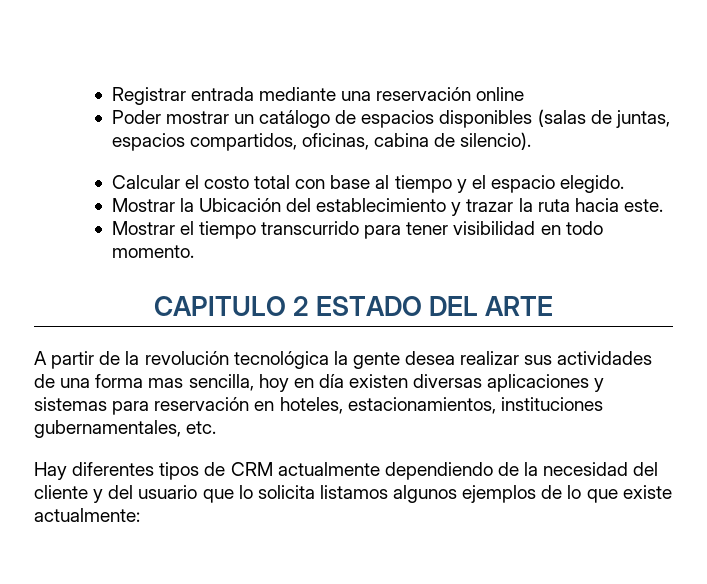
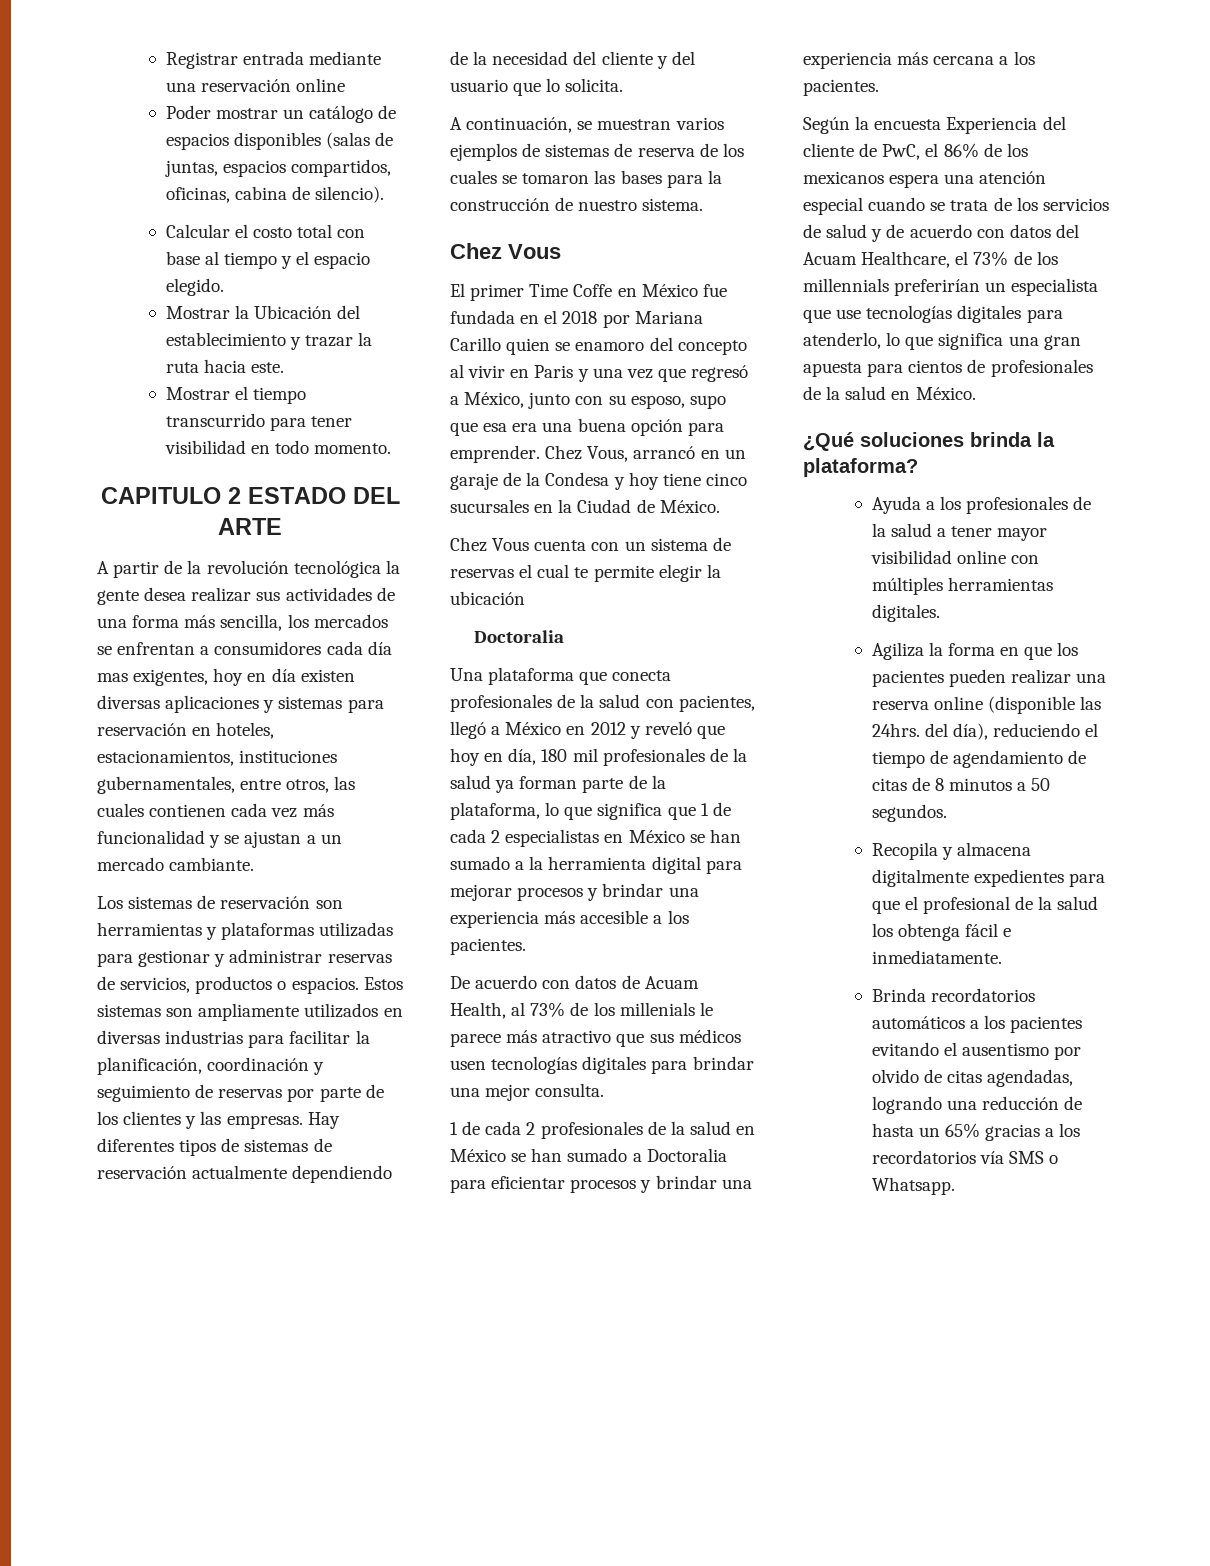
[148,374,254,391] mas sencilla, -> [184,614,388,631] [97,641,392,655] [97,669,209,686] más sencilla, los mercados se enfrentan a consumidores cada día mas exigentes,
[186,421,217,434] etc. // -> [240,776,356,793] [97,803,334,818] [97,830,342,848] [97,857,255,871] [97,895,343,909] [97,922,394,940] [97,949,392,967] [97,976,403,994] [97,1003,403,1021] [97,1030,370,1048] [97,1057,325,1075] [97,1084,384,1102] [97,1111,303,1129] entre otros, las cuales contienen cada vez más funcionalidad y se ajustan a un mercado cambiante. // Los sistemas de reservación son herramientas y plataformas utilizadas para gestionar y administrar reservas de servicios, productos o espacios. Estos sistemas son ampliamente utilizados en diversas industrias para facilitar la planificación, coordinación y seguimiento de reservas por parte de los clientes y las empresas.
[230,462,273,476] CRM -> [244,1138,332,1152] [97,1166,187,1179] sistemas de reservación
[257,485,672,503] [34,508,140,522] solicita listamos algunos ejemplos de lo que existe actualmente: -> [565,78,624,92] [450,117,724,133] [450,143,744,161] [450,170,722,188] [450,197,704,211] [450,243,561,259] [450,283,727,301] [450,310,703,328] [450,337,747,355] [450,364,749,382] [450,392,726,409] [450,418,724,436] [450,445,746,463] [450,472,747,490] [450,499,720,513] [450,537,731,552] [450,564,721,582] [450,591,525,605] [473,630,564,643] [450,667,672,685] [450,694,755,712] [450,721,725,739] [450,748,747,766] [450,775,666,793] [450,802,731,820] [450,829,741,847] [450,856,742,874] [450,883,699,901] [450,910,689,928] [450,938,526,955] [450,975,699,989] [450,1002,713,1019] [450,1029,741,1047] [450,1056,754,1074] [450,1083,605,1101] [450,1121,756,1139] [450,1148,727,1162] [450,1175,752,1193] [803,51,1035,69] [803,79,879,96] [803,116,1066,134] [803,143,1028,160] [803,171,1047,188] [803,197,1109,215] [803,224,1079,242] [803,251,1058,268] [803,278,1099,296] [803,305,1063,323] [803,332,1081,350] [803,359,1093,377] [803,386,976,400] [803,432,1055,451] [803,458,918,477] [871,496,1092,514] [871,523,1048,541] [870,550,1040,564] [871,577,1053,595] [871,604,940,622] [871,642,1079,660] [871,669,1107,687] [871,696,1102,714] [871,723,1099,740] [871,750,1087,768] [871,777,1051,791] [871,804,947,822] [871,842,1032,860] [871,869,1106,887] [871,896,1099,914] [871,923,1012,941] [871,950,1002,964] [871,988,1035,1002] [871,1015,1083,1033] [871,1042,1082,1060] [871,1069,1074,1087] [871,1096,1083,1114] [871,1123,1081,1141] [871,1150,1059,1164] [871,1177,955,1195] solicita. // A continuación, se muestran varios ejemplos de sistemas de reserva de los cuales se tomaron las bases para la construcción de nuestro sistema. // Chez Vous // El primer Time Coffe en México fue fundada en el 2018 por Mariana Carillo quien se enamoro del concepto al vivir en Paris y una vez que regresó a México, junto con su esposo, supo que esa era una buena opción para emprender. Chez Vous, arrancó en un garaje de la Condesa y hoy tiene cinco sucursales en la Ciudad de México. // Chez Vous cuenta con un sistema de reservas el cual te permite elegir la ubicación // Doctoralia // Una plataforma que conecta profesionales de la salud con pacientes, llegó a México en 2012 y reveló que hoy en día, 180 mil profesionales de la salud ya forman parte de la plataforma, lo que significa que 1 de cada 2 especialistas en México se han sumado a la herramienta digital para mejorar procesos y brindar una experiencia más accesible a los pacientes. // De acuerdo con datos de Acuam Health, al 73% de los millenials le parece más atractivo que sus médicos usen tecnologías digitales para brindar una mejor consulta. // 1 de cada 2 profesionales de la salud en México se han sumado a Doctoralia para eficientar procesos y brindar una experiencia más cercana a los pacientes. // Según la encuesta Experiencia del cliente de PwC, el 86% de los mexicanos espera una atención especial cuando se trata de los servicios de salud y de acuerdo con datos del Acuam Healthcare, el 73% de los millennials preferirían un especialista que use tecnologías digitales para atenderlo, lo que significa una gran apuesta para cientos de profesionales de la salud en México. // ¿Qué soluciones brinda la plataforma? // Ayuda a los profesionales de la salud a tener mayor visibilidad online con múltiples herramientas digitales. // Agiliza la forma en que los pacientes pueden realizar una reserva online (disponible las 24hrs. del día), reduciendo el tiempo de agendamiento de citas de 8 minutos a 50 segundos. // Recopila y almacena digitalmente expedientes para que el profesional de la salud los obtenga fácil e inmediatamente. // Brinda recordatorios automáticos a los pacientes evitando el ausentismo por olvido de citas agendadas, logrando una reducción de hasta un 65% gracias a los recordatorios vía SMS o Whatsapp.

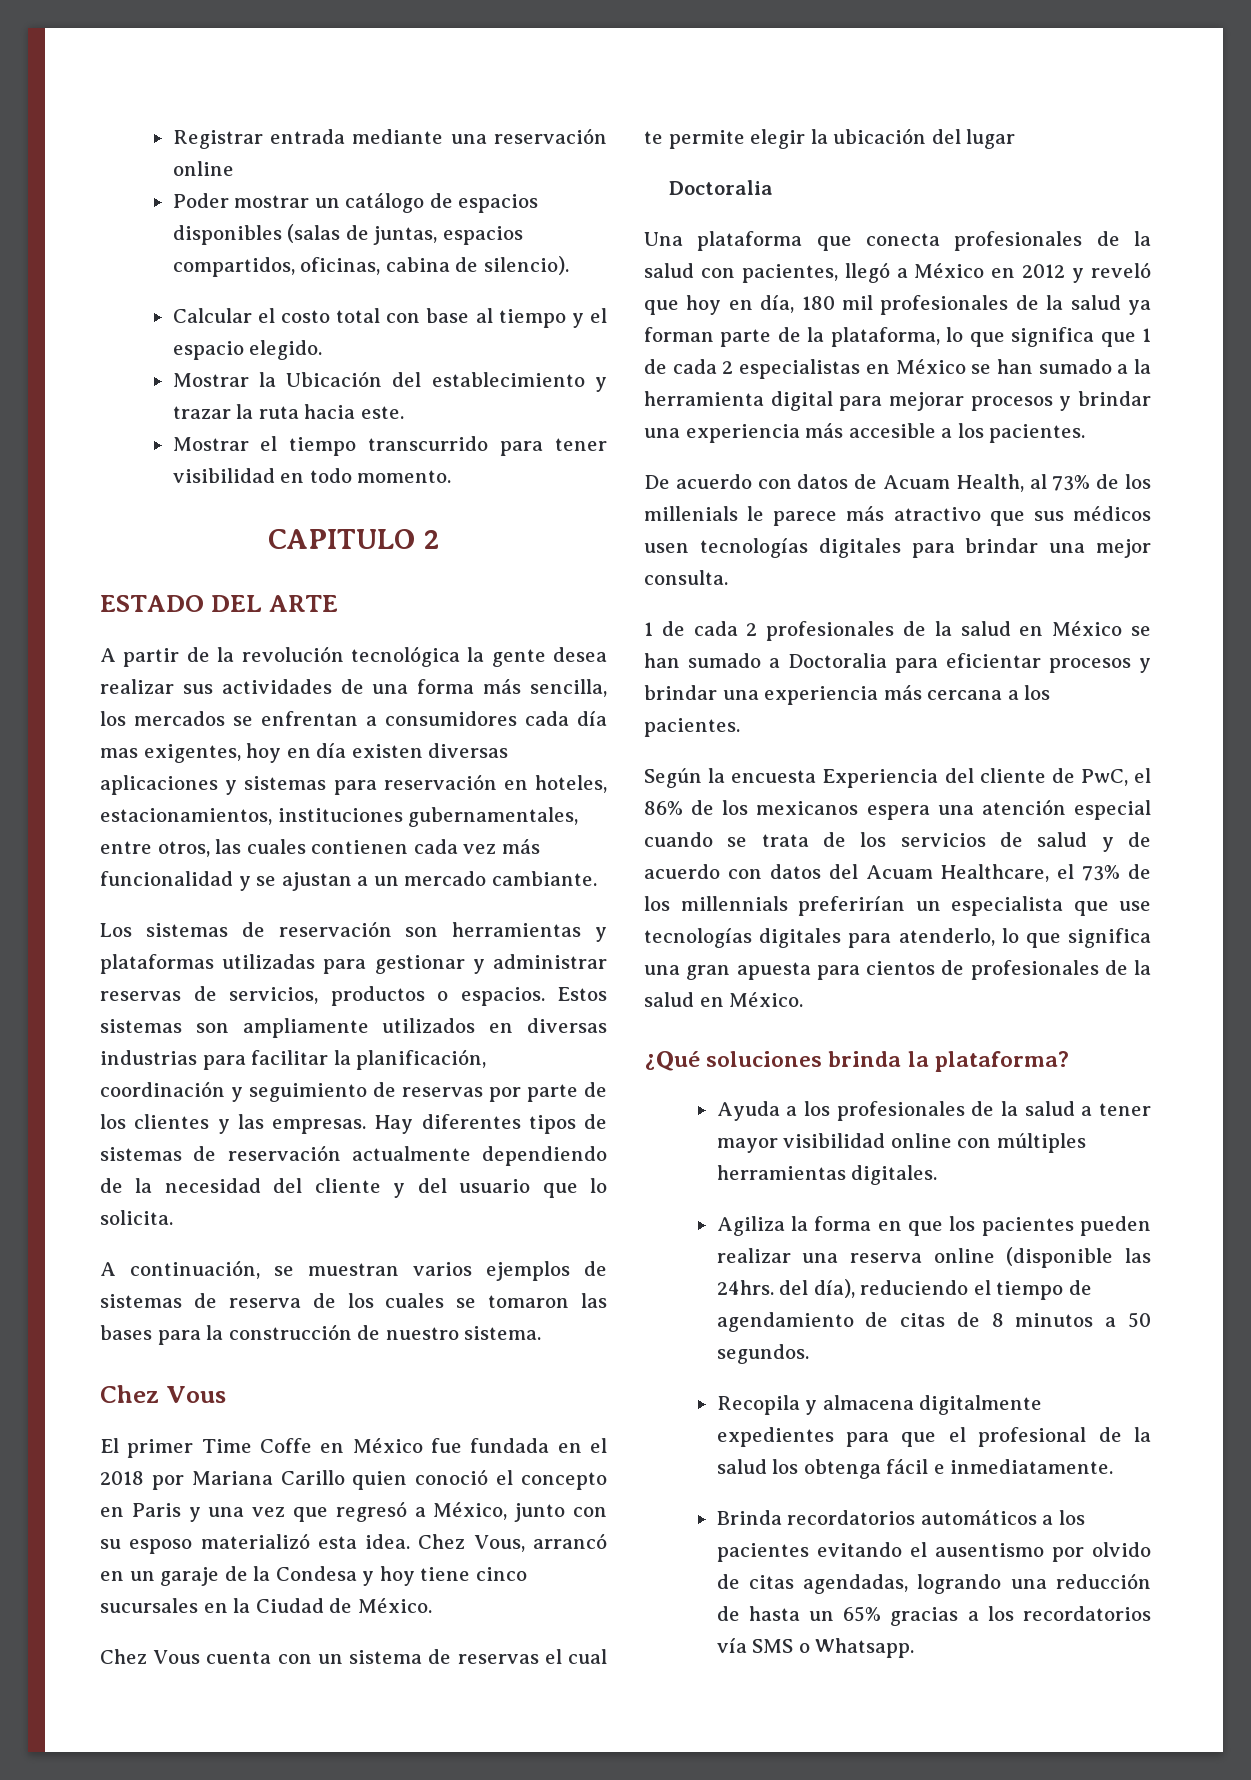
(241, 495) none -> (439, 539) //
[555,337,747,355] [450,364,506,378] se enamoro del concepto al vivir -> [415,1469,607,1490] conoció el concepto
[630,395,726,409] [450,418,724,436] [450,445,540,463] esposo, supo que esa era una buena opción para emprender. -> [129,1533,411,1554] esposo materializó esta idea.
(525, 598) none -> [931,129,1016,149] del lugar

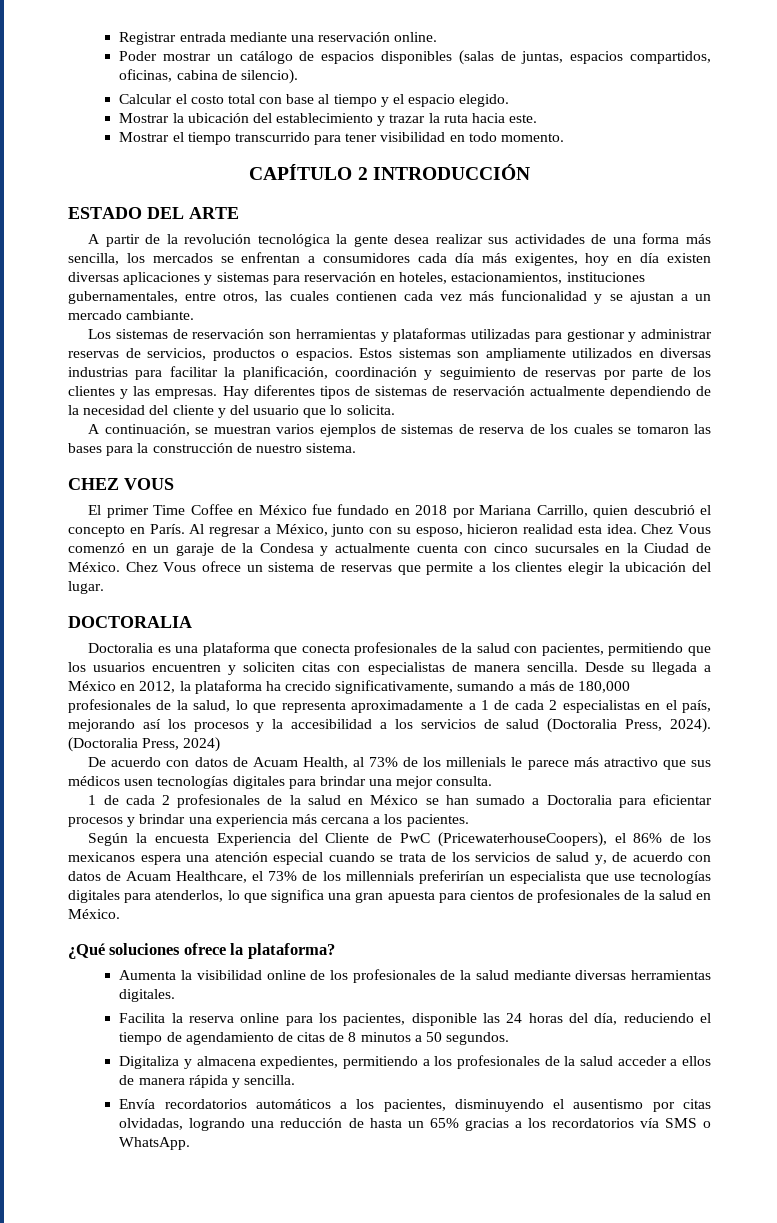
[172,161,234,176] online -> [394,32,438,42] online.
[286,371,383,387] Ubicación -> [187,113,249,123] ubicación
[268,529,439,549] CAPITULO 2 -> [249,164,530,180] CAPÍTULO 2 INTRODUCCIÓN
[100,748,138,758] mas -> [481,253,507,263] más
[100,1385,226,1403] Chez Vous -> [68,478,174,490] CHEZ VOUS
[260,1438,312,1453] Coffe -> [190,504,233,515] Coffee
[470,1438,607,1453] [100,1469,607,1490] [100,1501,407,1522] fundada en el 2018 por Mariana Carillo quien conoció el concepto en Paris y una vez que regresó -> [337,504,712,518] [68,524,260,537] fundado en 2018 por Mariana Carrillo, quien descubrió el concepto en París. Al regresar
[129,1533,310,1554] esposo materializó -> [415,524,573,537] esposo, hicieron realidad
[473,1533,607,1552] Vous, arrancó -> [678,524,711,534] [68,543,125,553] Vous comenzó
[379,1566,471,1586] hoy tiene -> [335,543,488,553] actualmente cuenta con
[100,1649,312,1664] // Chez Vous cuenta con -> [125,561,242,572] Chez Vous ofrece
[544,1649,607,1664] [644,130,745,149] el cual te permite -> [397,562,563,575] que permite a los clientes
[966,129,1016,149] [669,180,774,195] [644,232,683,246] lugar // Doctoralia // Una -> [68,581,104,594] [68,616,192,628] [88,643,199,653] lugar. // DOCTORALIA // Doctoralia es una
[844,262,1151,283] [644,295,1151,315] [644,327,1136,347] llegó a México en 2012 y reveló que hoy en día, 180 mil profesionales de la salud ya forman parte de la plataforma, lo que significa que -> [608,643,712,656] [68,662,711,675] [68,680,631,694] [68,699,476,713] permitiendo que los usuarios encuentren y soliciten citas con especialistas de manera sencilla. Desde su llegada a México en 2012, la plataforma ha crecido significativamente, sumando a más de 180,000 profesionales de la salud, lo que representa aproximadamente a
[895,359,1151,374] [644,391,1151,411] [644,423,1086,443] México se han sumado a la herramienta digital para mejorar procesos y brindar una experiencia más accesible a los pacientes. -> [665,700,711,713] [68,718,711,733] [68,737,221,752] el país, mejorando así los procesos y la accesibilidad a los servicios de salud (Doctoralia Press, 2024). (Doctoralia Press, 2024)
[979,768,1128,786] cliente de PwC, -> [325,832,607,847] Cliente de PwC (PricewaterhouseCoopers),
[1101,837,1114,852] y -> [594,855,607,865] y,
[828,864,858,879] del -> [106,871,122,881] de
[898,928,995,946] atenderlo, -> [155,890,224,902] atenderlos,
[828,1051,902,1067] brinda -> [183,943,226,955] ofrece
[716,1101,1151,1121] [716,1133,1086,1153] [716,1165,938,1185] [716,1216,1151,1236] [716,1247,1151,1268] [716,1279,855,1298] Ayuda a los profesionales de la salud a tener mayor visibilidad online con múltiples herramientas digitales. // Agiliza la forma en que los pacientes pueden realizar una reserva online (disponible las 24hrs. del día), -> [119,969,711,983] [119,989,176,1002] [119,1013,618,1026] Aumenta la visibilidad online de los profesionales de la salud mediante diversas herramientas digitales. // Facilita la reserva online para los pacientes, disponible las 24 horas del día,
[716,1395,800,1415] Recopila -> [119,1056,180,1069] Digitaliza
[919,1395,1043,1415] [716,1427,1151,1447] [716,1459,1114,1479] [716,1510,782,1525] digitalmente expedientes para que el profesional de la salud los obtenga fácil e inmediatamente. // Brinda -> [260,1055,712,1069] [119,1075,296,1088] [119,1099,156,1109] expedientes, permitiendo a los profesionales de la salud acceder a ellos de manera rápida y sencilla. // Envía
[716,1542,902,1562] pacientes evitando -> [383,1099,544,1112] pacientes, disminuyendo
[1092,1542,1151,1557] [716,1574,909,1594] olvido de citas agendadas, -> [682,1099,711,1109] [119,1118,184,1130] citas olvidadas,
[815,1638,915,1658] Whatsapp. -> [119,1137,191,1150] WhatsApp.

